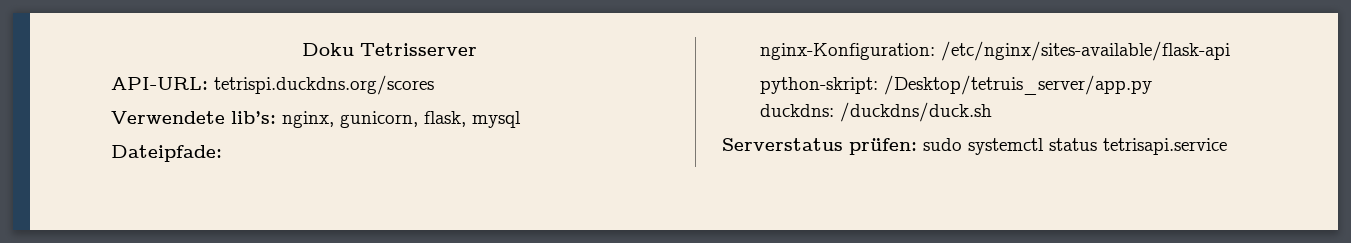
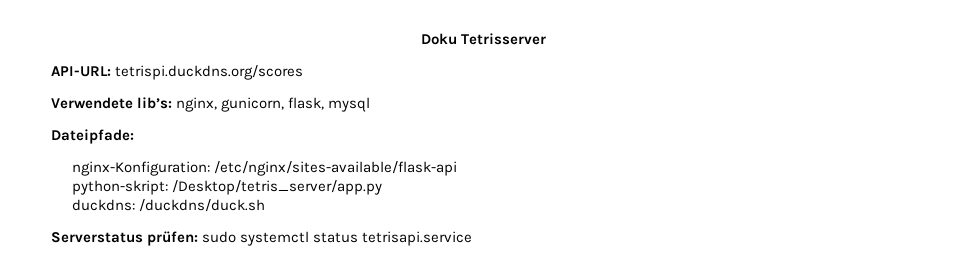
[883,75,1152,95] /Desktop/tetruis_server/app.py -> [171,180,382,195] /Desktop/tetris_server/app.py

